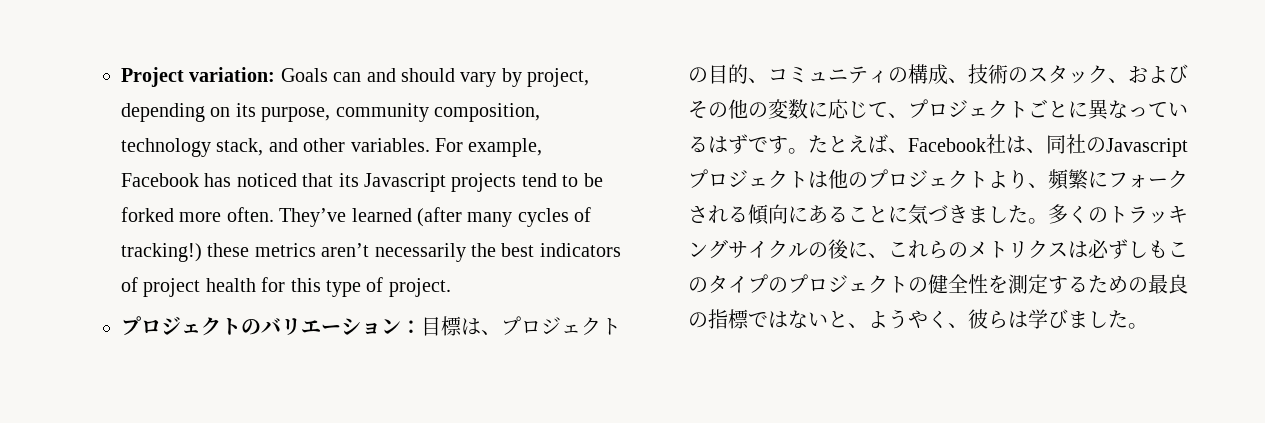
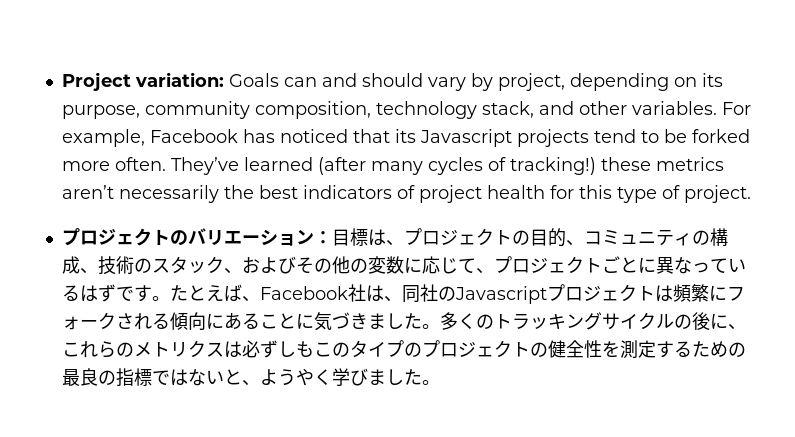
[828,169,1048,189] 他のプロジェクトより、 -> (673, 293) none
[948,309,1028,329] 、彼らは -> (332, 377) none

